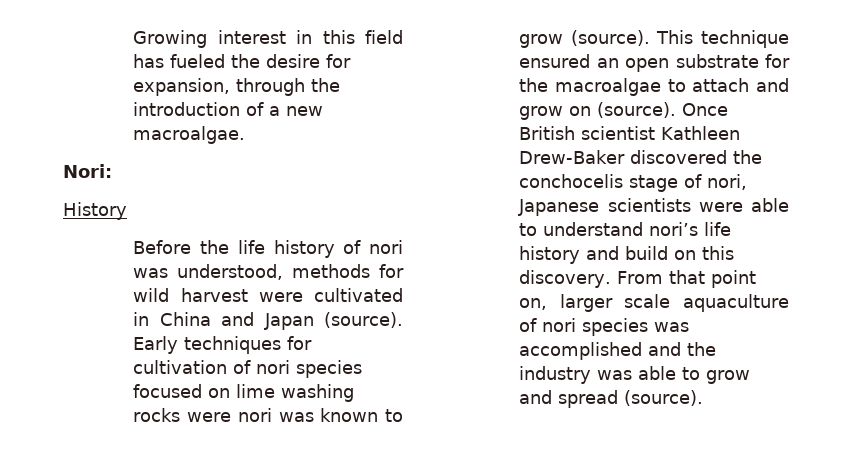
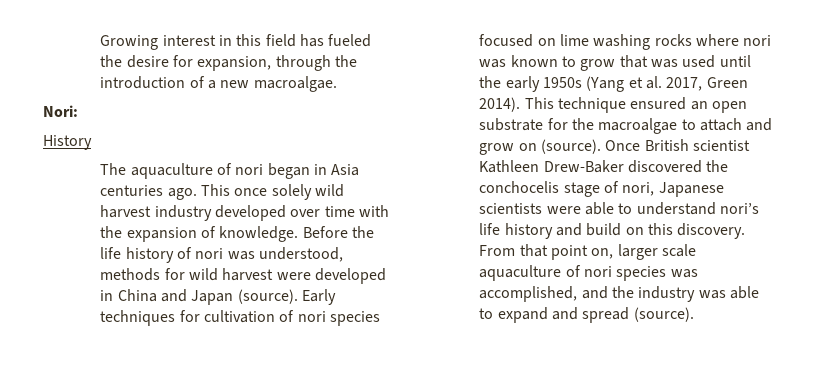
(127, 211) none -> [100,163,360,179] [100,184,344,200] [100,205,389,221] [100,226,299,242] The aquaculture of nori began in Asia centuries ago. This once solely wild harvest industry developed over time with the expansion of knowledge.
[314,288,403,302] cultivated -> [314,268,386,284] developed
[187,412,232,422] were -> [695,34,739,46] where
[570,30,650,46] (source). -> [619,55,751,68] [479,76,748,92] [479,97,521,112] that was used until the early 1950s (Yang et al. 2017, Green 2014).
[519,342,643,360] accomplished -> [479,286,578,302] accomplished,
[706,370,751,384] grow -> [497,307,548,323] expand

